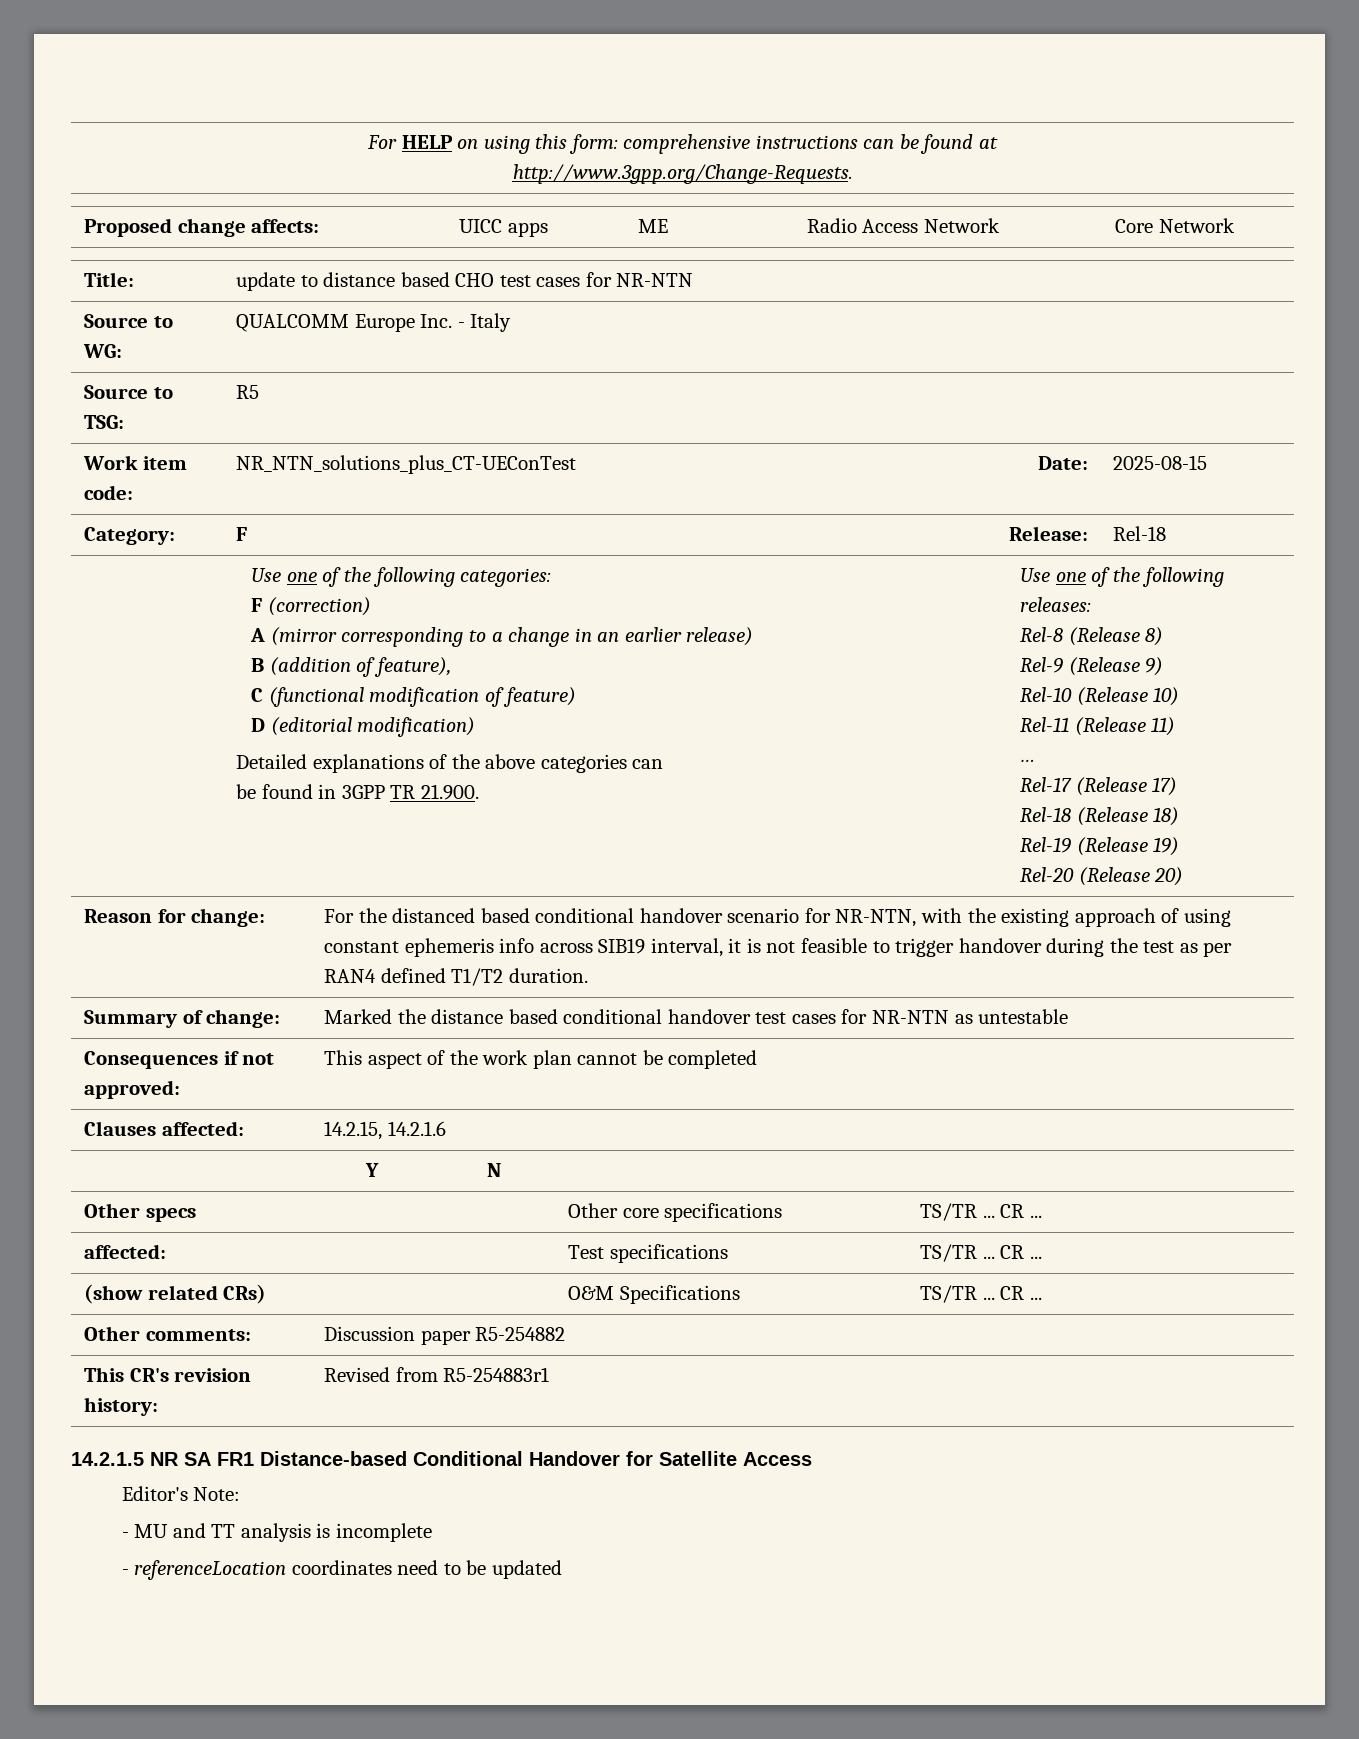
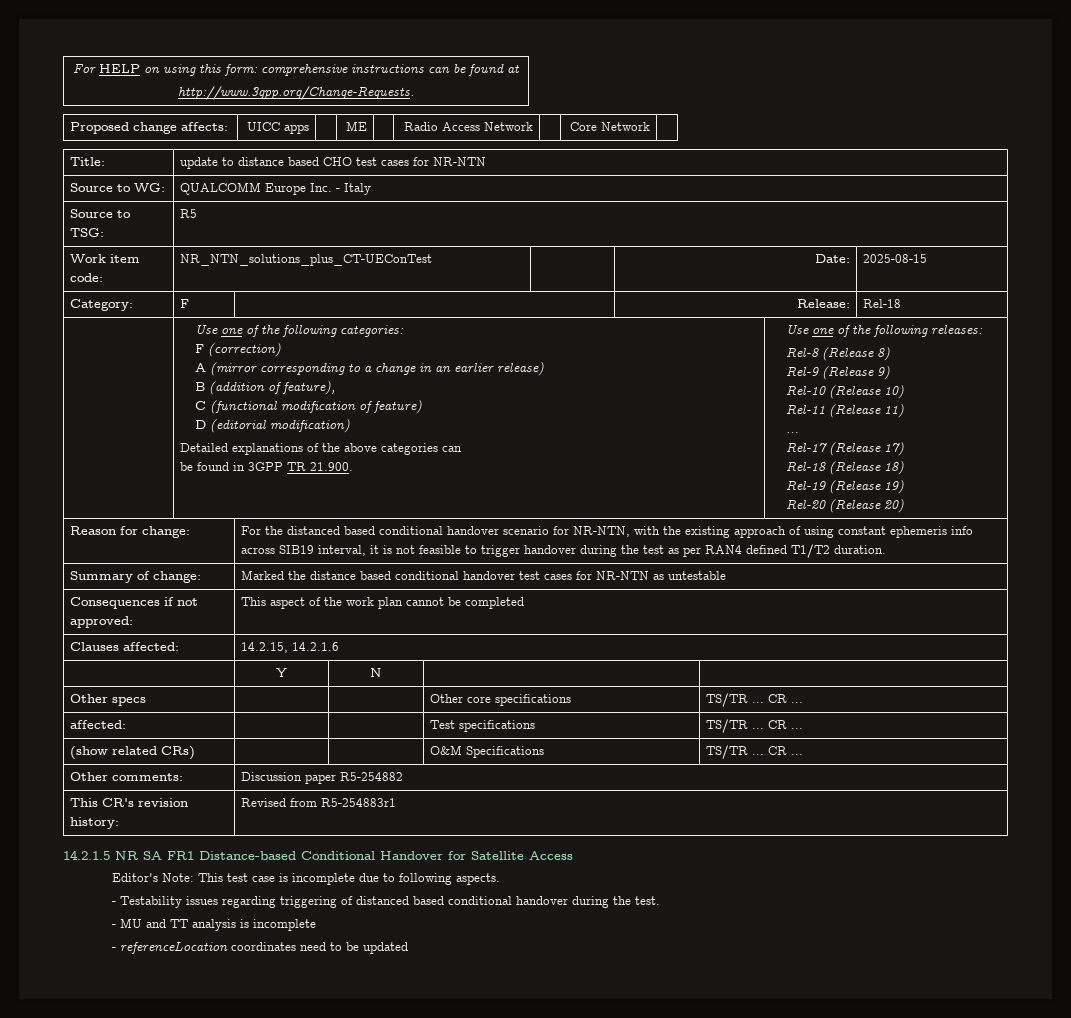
(241, 1494) none -> [197,873,500,885] [111,896,660,908] This test case is incomplete due to following aspects. // - Testability issues regarding triggering of distanced based conditional handover during the test.

